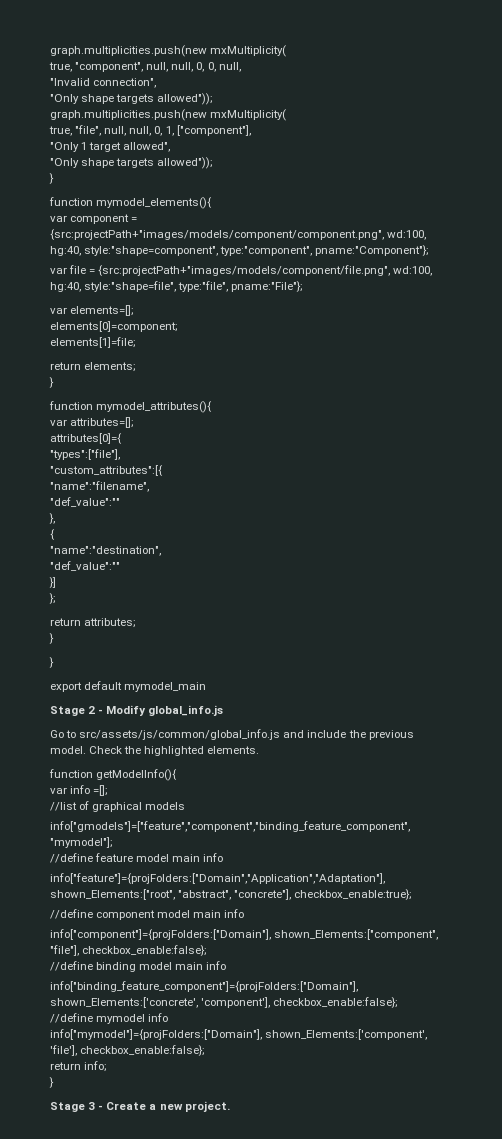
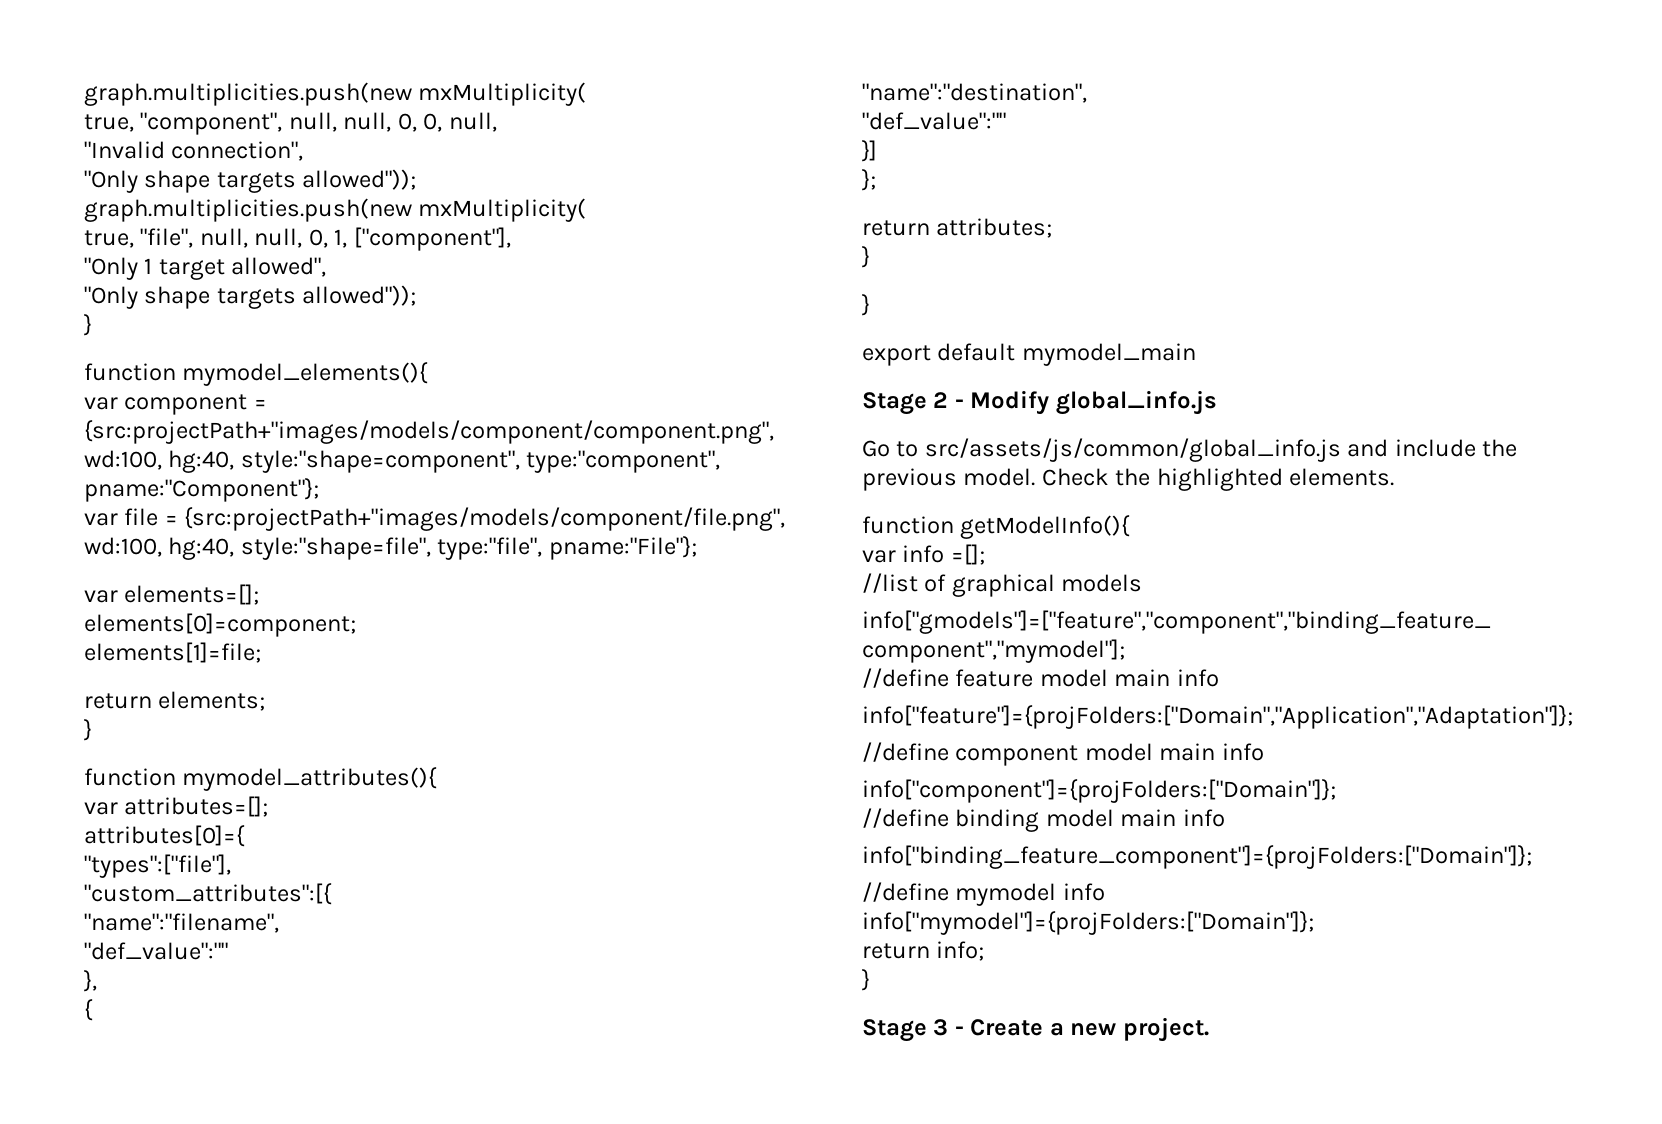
[50,873,385,884] [50,889,413,900] info["feature"]={projFolders:["Domain","Application","Adaptation"], shown_Elements:["root", "abstract", "concrete"], checkbox_enable:true}; -> [862,705,1573,729] info["feature"]={projFolders:["Domain","Application","Adaptation"]};
[50,929,439,940] [50,945,208,956] info["component"]={projFolders:["Domain"], shown_Elements:["component", "file"], checkbox_enable:false}; -> [862,779,1336,803] info["component"]={projFolders:["Domain"]};
[50,981,358,992] [50,997,399,1008] info["binding_feature_component"]={projFolders:["Domain"], shown_Elements:['concrete', 'component'], checkbox_enable:false}; -> [862,845,1532,869] info["binding_feature_component"]={projFolders:["Domain"]};
[50,1029,428,1040] [50,1045,206,1056] info["mymodel"]={projFolders:["Domain"], shown_Elements:['component', 'file'], checkbox_enable:false}; -> [862,911,1314,935] info["mymodel"]={projFolders:["Domain"]};

